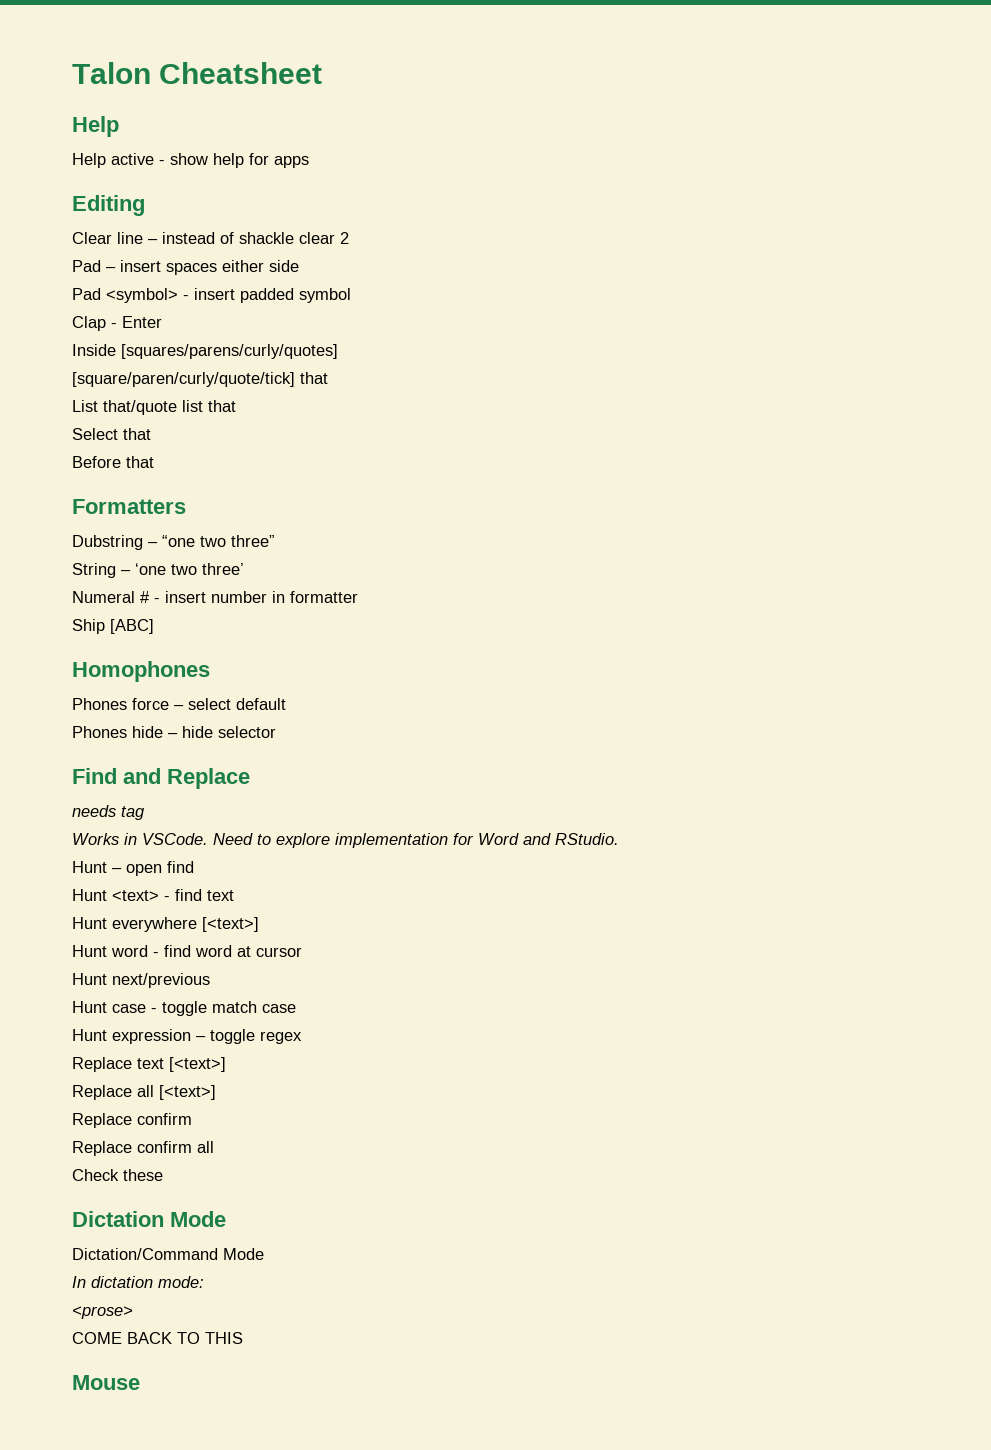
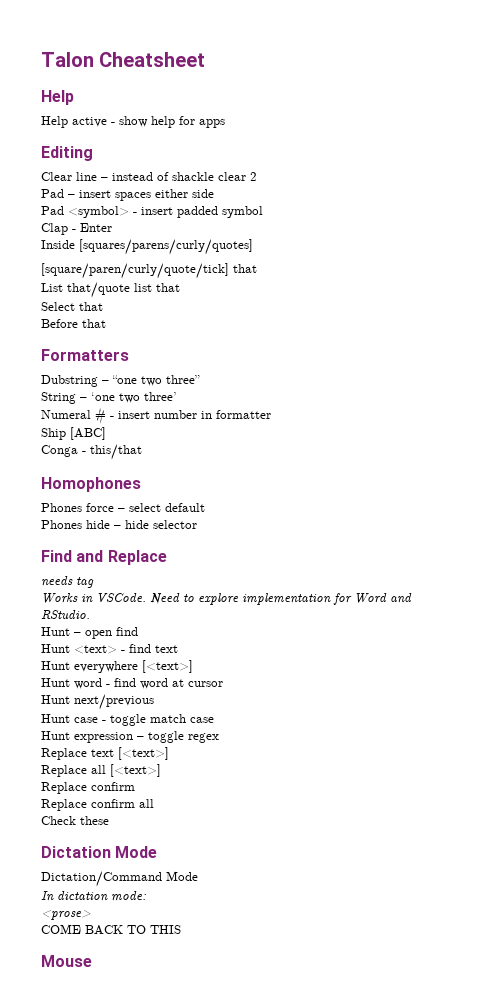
(154, 626) none -> [41,444,142,460] // Conga - this/that

